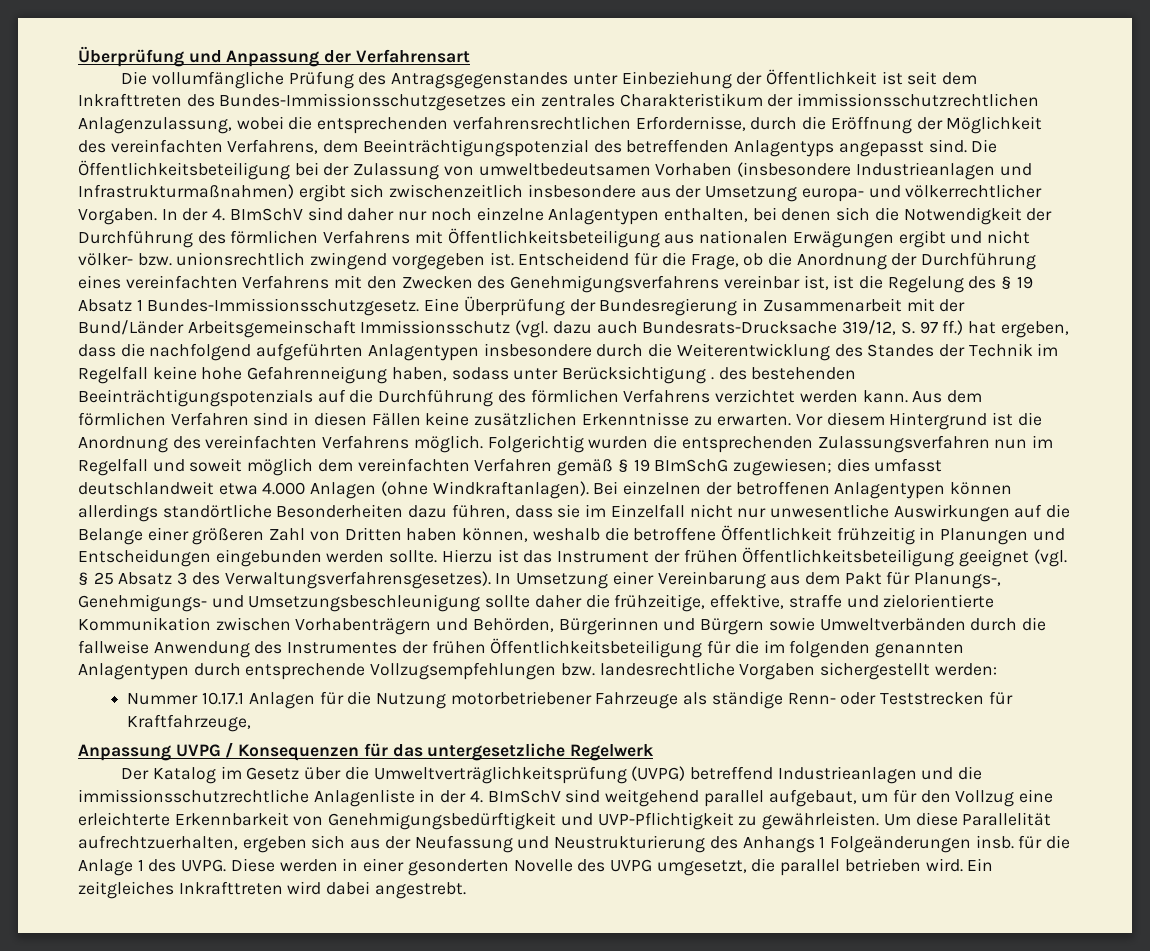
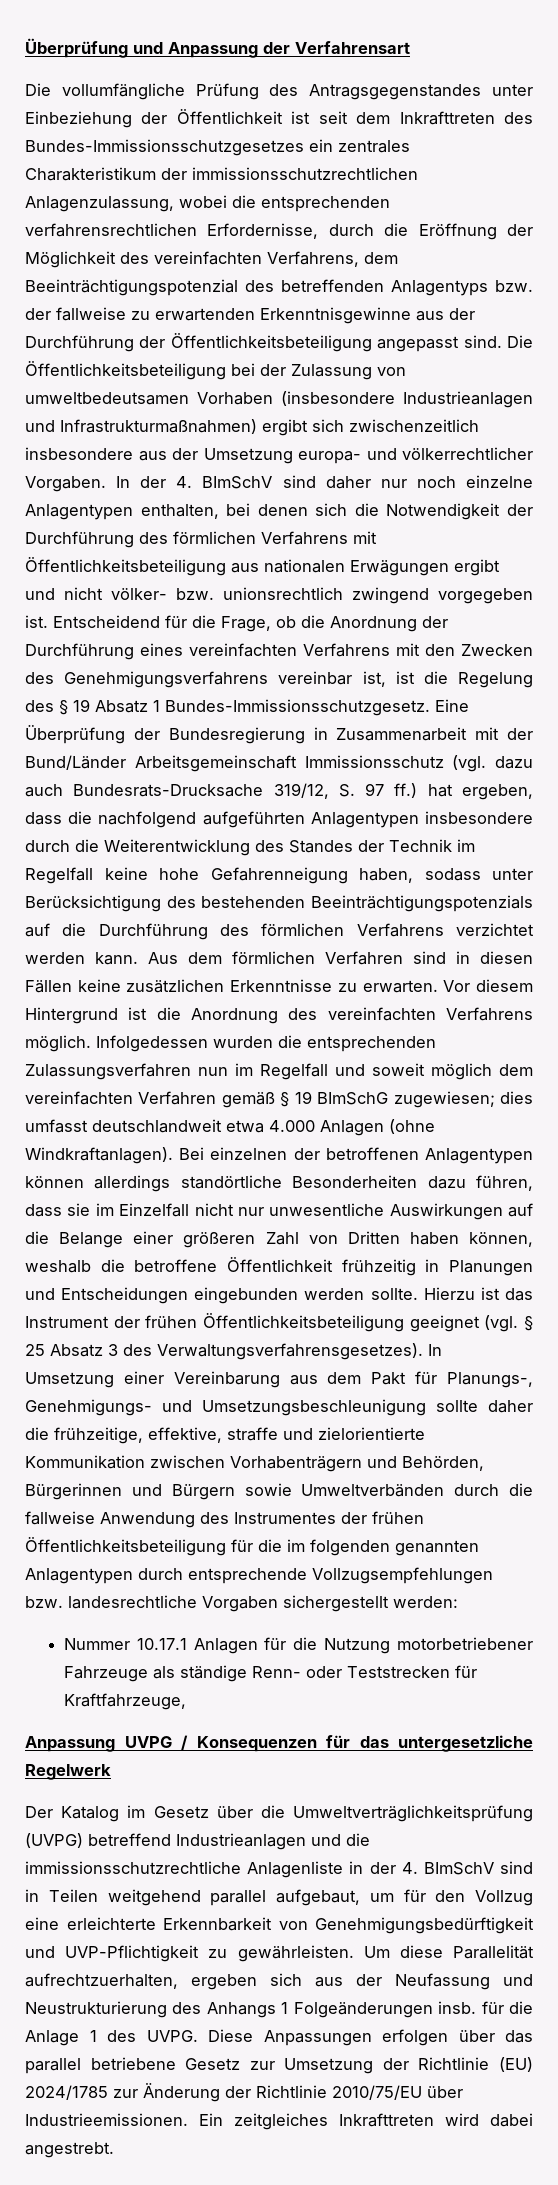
(835, 148) none -> [495,280,533,292] [25,307,475,324] [25,333,372,352] bzw. der fallweise zu erwartenden Erkenntnisgewinne aus der Durchführung der Öffentlichkeitsbeteiligung
[710,377,714,380] . -> (161, 903) none
[487,435,584,453] Folgerichtig -> [96,1035,208,1052] Infolgedessen
(601, 796) none -> [25,1889,98,1902] in Teilen
[279,858,963,876] werden in einer gesonderten Novelle des UVPG umgesetzt, die parallel betrieben wird. -> [263,2029,533,2046] [25,2057,533,2074] [25,2083,463,2102] [25,2113,188,2126] Anpassungen erfolgen über das parallel betriebene Gesetz zur Umsetzung der Richtlinie (EU) 2024/1785 zur Änderung der Richtlinie 2010/75/EU über Industrieemissionen.

